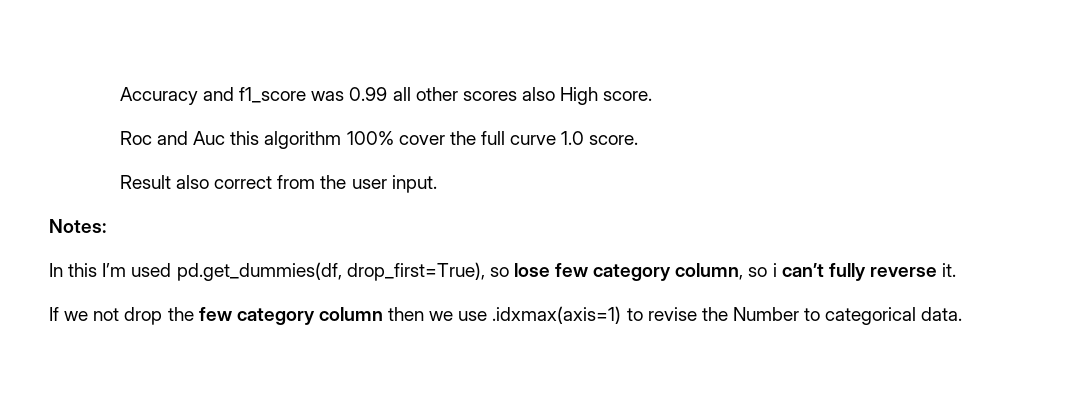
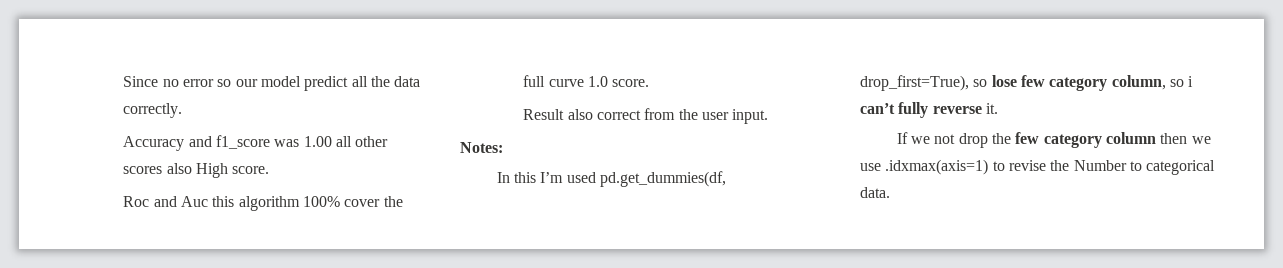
(119, 96) none -> [123,76,421,91] [123,103,183,118] Since no error so our model predict all the data correctly. //
[349,87,388,101] 0.99 -> [303,136,332,147] 1.00

